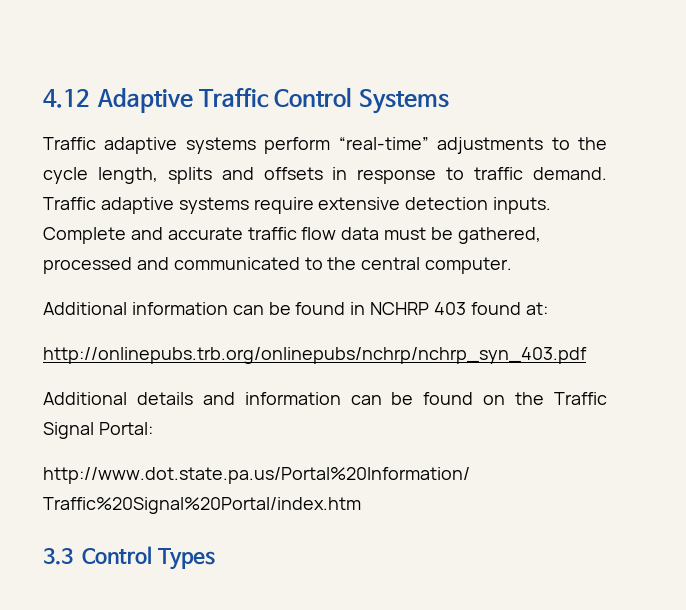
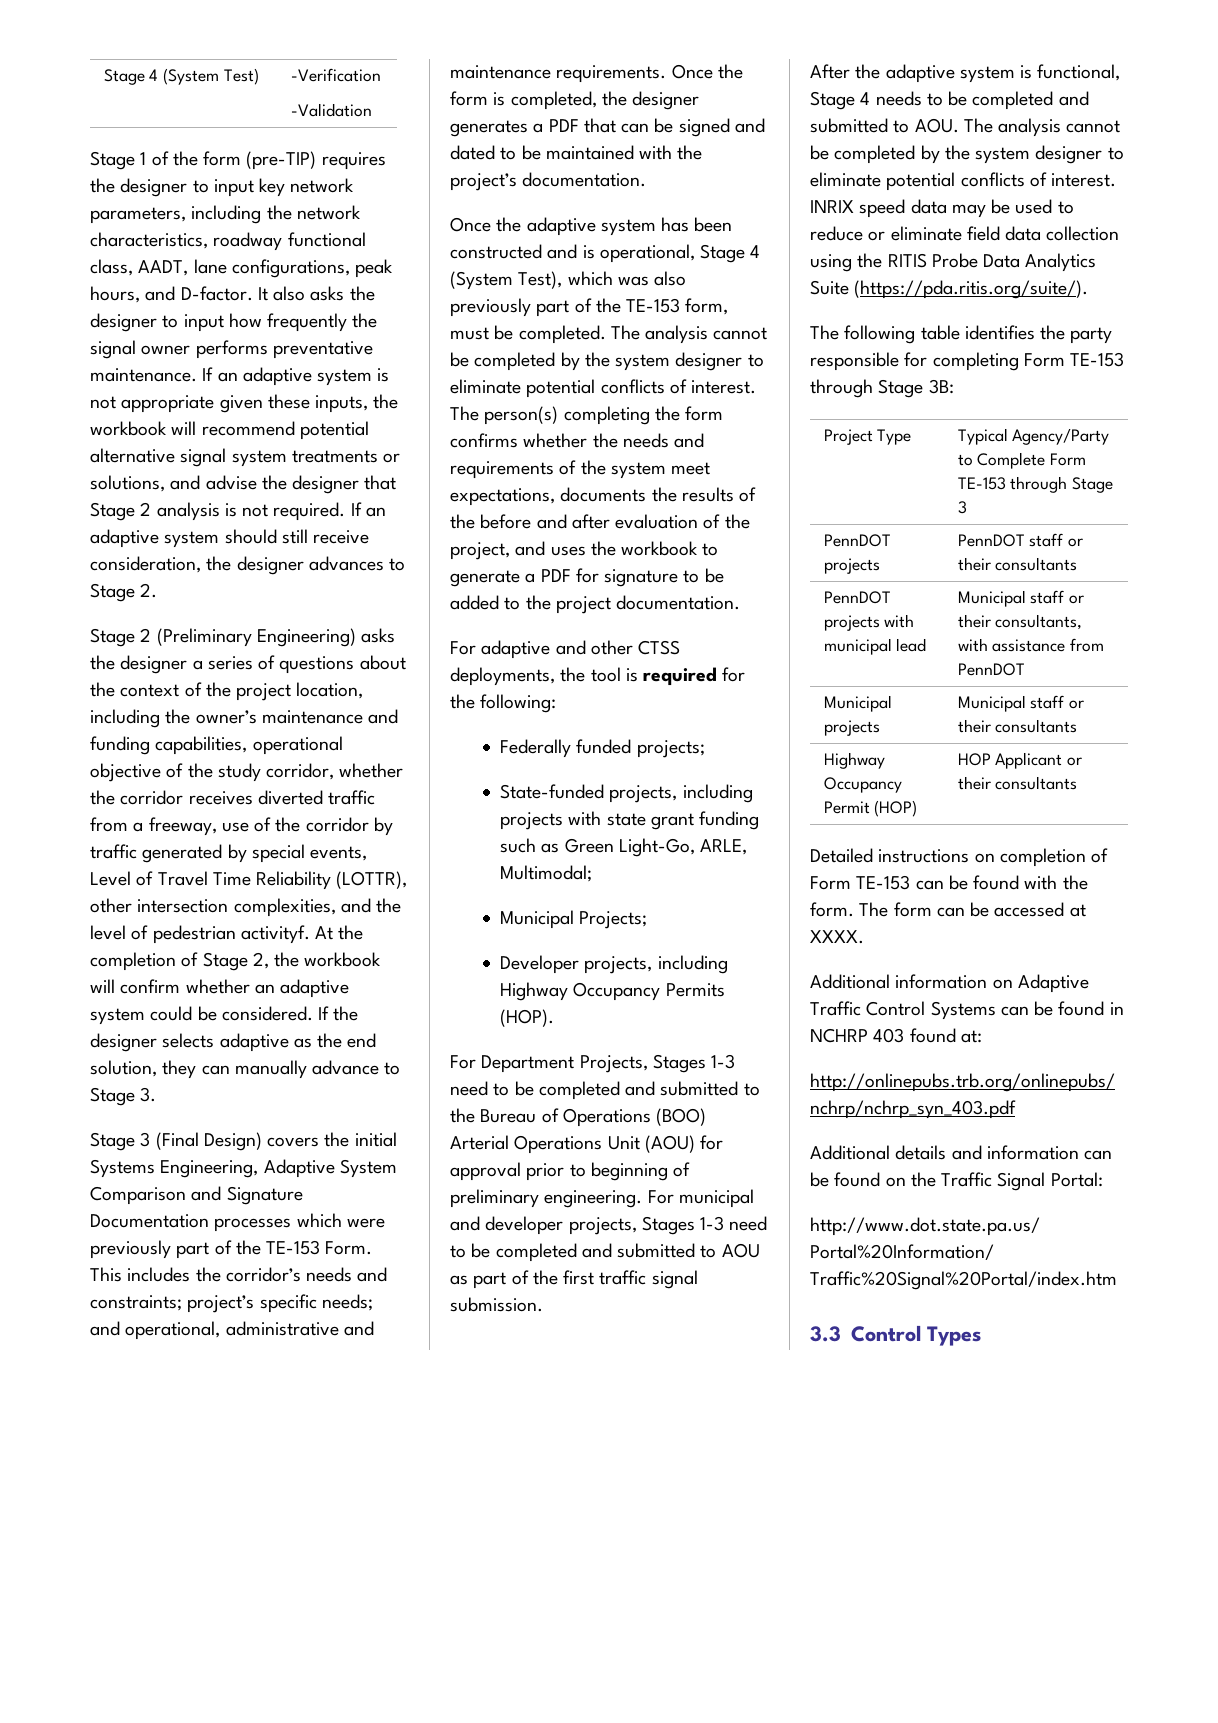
[43,87,449,114] [43,137,608,154] [43,167,608,184] [43,197,552,214] [43,227,541,244] [43,257,513,274] [43,302,228,315] 4.12 Adaptive Traffic Control Systems // Traffic adaptive systems perform “real-time” adjustments to the cycle length, splits and offsets in response to traffic demand. Traffic adaptive systems require extensive detection inputs. Complete and accurate traffic flow data must be gathered, processed and communicated to the central computer. // Additional information -> [103,68,259,85] [290,68,381,82] [290,103,372,117] [90,151,386,170] [90,178,355,197] [90,205,361,224] [90,232,366,251] [90,259,394,278] [90,286,375,303] [90,313,378,332] [90,340,373,359] [90,367,390,386] [90,394,399,413] [90,421,369,440] [90,448,401,467] [90,475,397,494] [90,502,386,521] [90,529,370,548] [90,556,406,575] [90,583,158,602] [90,628,396,647] [90,655,406,674] [90,682,364,701] [90,709,399,728] [90,736,343,755] [90,763,404,782] [90,790,376,805] [90,817,393,836] [90,844,368,863] [90,871,408,890] [90,898,402,917] [90,925,364,944] [90,952,382,971] [90,979,350,998] [90,1006,359,1025] [90,1033,377,1052] [90,1060,401,1079] [90,1087,157,1106] [90,1132,397,1151] [90,1159,397,1178] [90,1186,303,1205] [90,1213,385,1232] [90,1240,373,1259] [90,1267,388,1282] [90,1294,373,1313] [90,1321,374,1340] [450,64,743,83] [450,91,700,110] [450,118,765,137] [450,145,703,160] [450,172,647,191] [450,217,733,236] [450,244,761,263] [450,271,687,290] [450,298,729,317] [450,325,768,344] [450,352,764,371] [450,379,757,398] [450,406,724,425] [450,433,705,448] [450,460,711,479] [450,487,757,506] [450,514,750,529] [450,541,719,560] [450,568,724,587] [450,595,741,614] [450,640,681,659] [450,667,746,686] [450,694,557,713] [500,739,705,758] [500,784,753,803] [500,811,760,830] [500,838,748,857] [500,865,593,882] [500,910,648,929] [500,955,728,974] [500,982,725,1001] [500,1009,555,1027] [450,1054,736,1073] [450,1081,760,1100] [450,1108,707,1127] [450,1135,724,1154] [450,1162,691,1181] [450,1189,754,1208] [450,1216,768,1235] [450,1243,760,1262] [450,1270,698,1289] [450,1297,543,1312] [810,64,1121,83] [810,91,1089,110] [810,118,1121,137] [810,145,1124,164] [810,172,1117,191] [810,199,1074,218] [810,226,1120,241] [810,253,1097,272] [810,280,1089,299] [810,325,1113,344] [810,352,1125,371] [810,379,954,398] [823,429,912,445] [957,428,1110,445] [957,452,1087,469] [957,476,1114,493] [957,501,967,514] [823,534,891,547] [823,558,880,574] [957,533,1084,547] [957,557,1078,571] [823,591,891,604] [823,614,915,631] [823,638,927,655] [957,590,1085,607] [957,614,1083,630] [957,638,1105,652] [957,663,1025,676] [823,695,892,712] [823,720,880,736] [957,695,1085,712] [957,719,1078,733] [823,752,885,769] [823,777,902,793] [823,800,918,817] [957,752,1083,769] [957,776,1078,790] [810,848,1109,867] [810,875,1088,890] [810,902,1086,917] [810,930,864,944] [810,974,1089,993] [810,1001,996,1020] Stage 4 (System Test) | -Verification // -Validation // Stage 1 of the form (pre-TIP) requires the designer to input key network parameters, including the network characteristics, roadway functional class, AADT, lane configurations, peak hours, and D-factor. It also asks the designer to input how frequently the signal owner performs preventative maintenance. If an adaptive system is not appropriate given these inputs, the workbook will recommend potential alternative signal system treatments or solutions, and advise the designer that Stage 2 analysis is not required. If an adaptive system should still receive consideration, the designer advances to Stage 2. // Stage 2 (Preliminary Engineering) asks the designer a series of questions about the context of the project location, including the owner’s maintenance and funding capabilities, operational objective of the study corridor, whether the corridor receives diverted traffic from a freeway, use of the corridor by traffic generated by special events, Level of Travel Time Reliability (LOTTR), other intersection complexities, and the level of pedestrian activityf. At the completion of Stage 2, the workbook will confirm whether an adaptive system could be considered. If the designer selects adaptive as the end solution, they can manually advance to Stage 3. // Stage 3 (Final Design) covers the initial Systems Engineering, Adaptive System Comparison and Signature Documentation processes which were previously part of the TE-153 Form. This includes the corridor’s needs and constraints; project’s specific needs; and operational, administrative and maintenance requirements. Once the form is completed, the designer generates a PDF that can be signed and dated to be maintained with the project’s documentation. // Once the adaptive system has been constructed and is operational, Stage 4 (System Test), which was also previously part of the TE-153 form, must be completed. The analysis cannot be completed by the system designer to eliminate potential conflicts of interest. The person(s) completing the form confirms whether the needs and requirements of the system meet expectations, documents the results of the before and after evaluation of the project, and uses the workbook to generate a PDF for signature to be added to the project documentation. // For adaptive and other CTSS deployments, the tool is required for the following: // Federally funded projects; // State-funded projects, including projects with state grant funding such as Green Light-Go, ARLE, Multimodal; // Municipal Projects; // Developer projects, including Highway Occupancy Permits (HOP). // For Department Projects, Stages 1-3 need to be completed and submitted to the Bureau of Operations (BOO) Arterial Operations Unit (AOU) for approval prior to beginning of preliminary engineering. For municipal and developer projects, Stages 1-3 need to be completed and submitted to AOU as part of the first traffic signal submission. // After the adaptive system is functional, Stage 4 needs to be completed and submitted to AOU. The analysis cannot be completed by the system designer to eliminate potential conflicts of interest. INRIX speed data may be used to reduce or eliminate field data collection using the RITIS Probe Data Analytics Suite (https://pda.ritis.org/suite/). // The following table identifies the party responsible for completing Form TE-153 through Stage 3B: // Project Type | Typical Agency/Party to Complete Form TE-153 through Stage 3 // PennDOT projects | PennDOT staff or their consultants // PennDOT projects with municipal lead | Municipal staff or their consultants, with assistance from PennDOT // Municipal projects | Municipal staff or their consultants // Highway Occupancy Permit (HOP) | HOP Applicant or their consultants // Detailed instructions on completion of Form TE-153 can be found with the form. The form can be accessed at XXXX. // Additional information on Adaptive Traffic Control Systems

